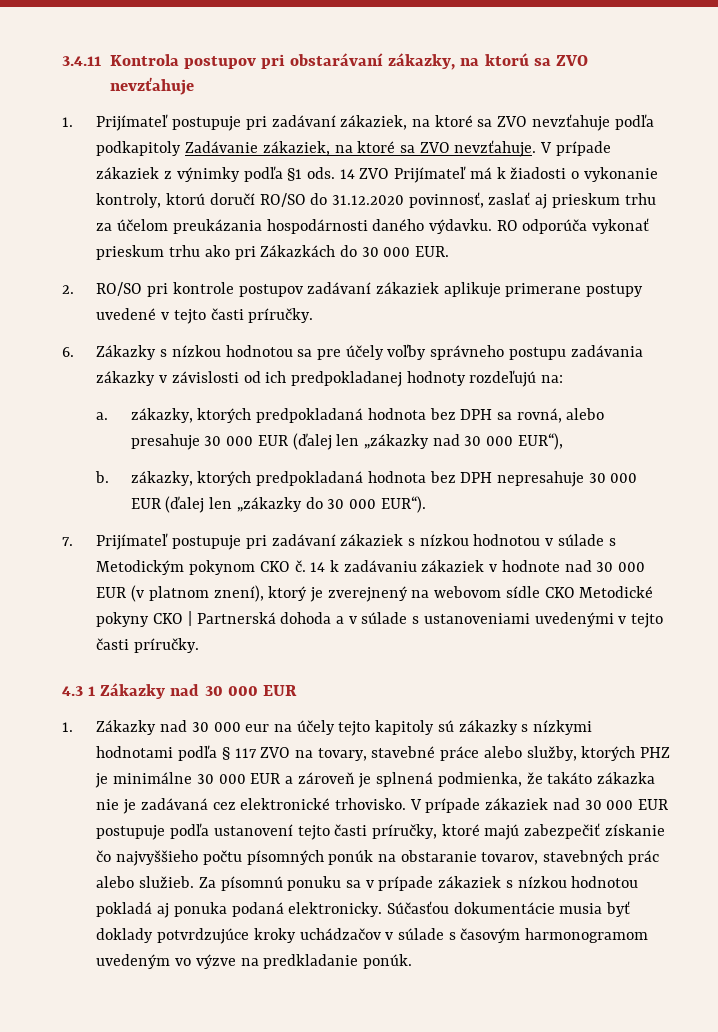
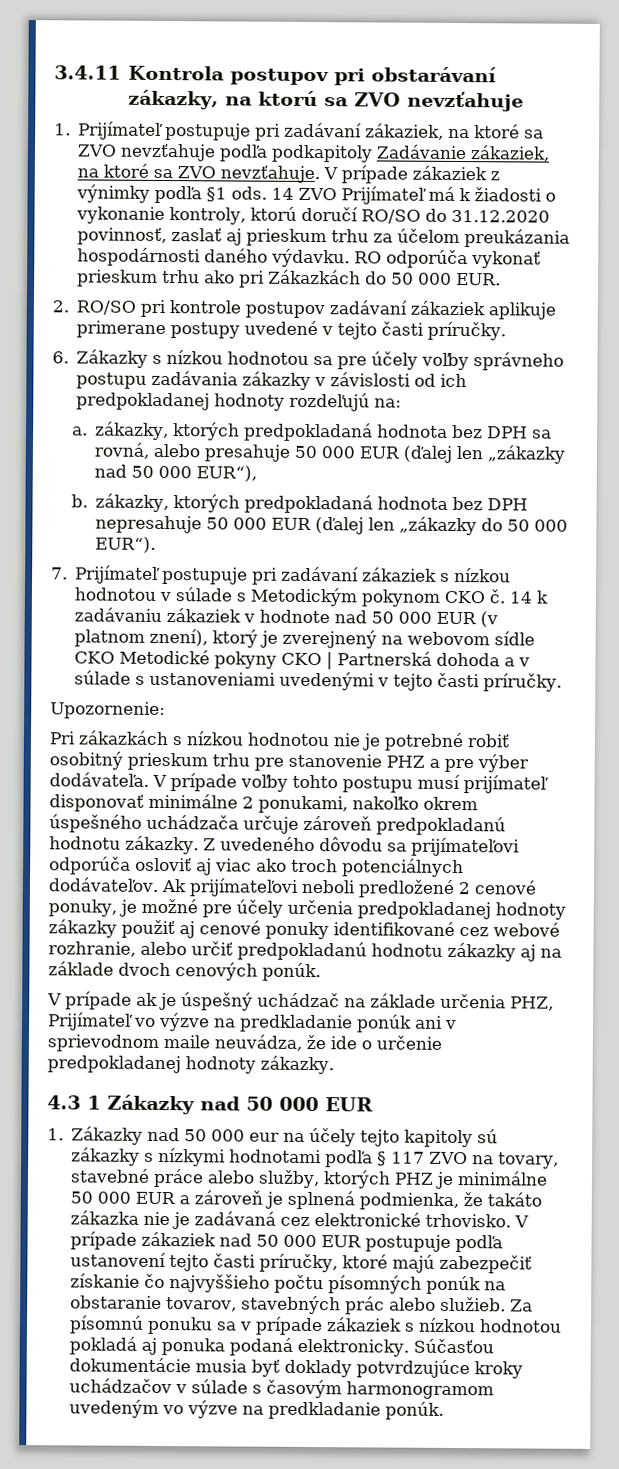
[361,247,379,257] 30 -> [391,272,415,285] 50
[204,436,222,446] 30 -> [293,445,317,459] 50
[464,436,482,446] 30 -> [130,465,154,478] 50
[588,473,606,483] 30 -> [205,517,229,530] 50
[327,499,345,509] 30 -> [506,519,530,532] 50
[596,562,614,572] 30 -> [371,611,395,624] 50
(200, 645) none -> [50,701,166,720] [49,730,510,752] [49,751,529,773] [49,772,549,794] [49,793,478,814] [49,814,506,836] [49,835,520,857] [49,856,464,878] [48,877,537,898] [48,898,566,920] [48,919,560,940] [48,941,562,962] [48,961,321,982] [47,991,554,1011] [47,1012,457,1033] [47,1034,442,1052] [47,1055,334,1075] // Upozornenie: // Pri zákazkách s nízkou hodnotou nie je potrebné robiť osobitný prieskum trhu pre stanovenie PHZ a pre výber dodávateľa. V prípade voľby tohto postupu musí prijímateľ disponovať minimálne 2 ponukami, nakoľko okrem úspešného uchádzača určuje zároveň predpokladanú hodnotu zákazky. Z uvedeného dôvodu sa prijímateľovi odporúča osloviť aj viac ako troch potenciálnych dodávateľov. Ak prijímateľovi neboli predložené 2 cenové ponuky, je možné pre účely určenia predpokladanej hodnoty zákazky použiť aj cenové ponuky identifikované cez webové rozhranie, alebo určiť predpokladanú hodnotu zákazky aj na základe dvoch cenových ponúk. // V prípade ak je úspešný uchádzač na základe určenia PHZ, Prijímateľ vo výzve na predkladanie ponúk ani v sprievodnom maile neuvádza, že ide o určenie predpokladanej hodnoty zákazky.
[204,686,223,696] 30 -> [246,1096,273,1111] 50
[191,722,209,732] 30 -> [184,1129,208,1142] 50
[196,774,214,784] 30 -> [70,1191,94,1204] 50
[584,800,602,810] 30 -> [256,1234,280,1247] 50

